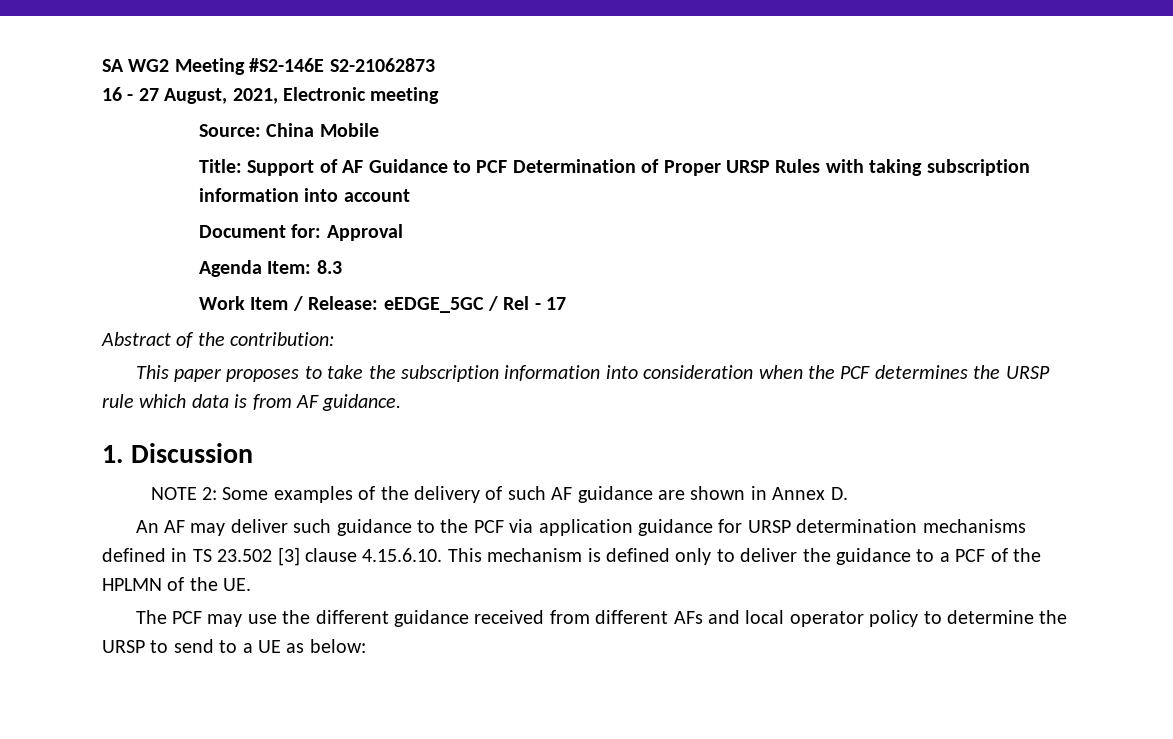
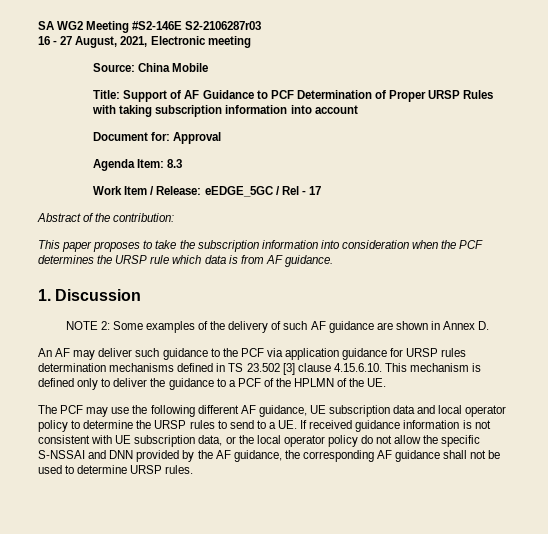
[329,58,435,72] S2-21062873 -> [185,21,262,30] S2-2106287r03
(791, 526) none -> [441,348,467,357] rules
[315,610,703,627] different guidance received from different AFs -> [150,405,416,417] following different AF guidance, UE subscription data
(145, 646) none -> [189,420,215,429] rules
[258,639,366,653] UE as below: -> [278,420,491,432] [38,435,481,447] [38,450,501,462] [38,465,194,474] UE. If received guidance information is not consistent with UE subscription data, or the local operator policy do not allow the specific S-NSSAI and DNN provided by the AF guidance, the corresponding AF guidance shall not be used to determine URSP rules.

